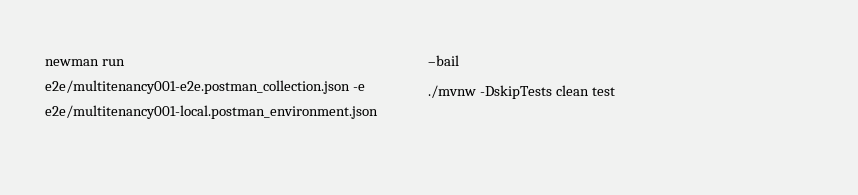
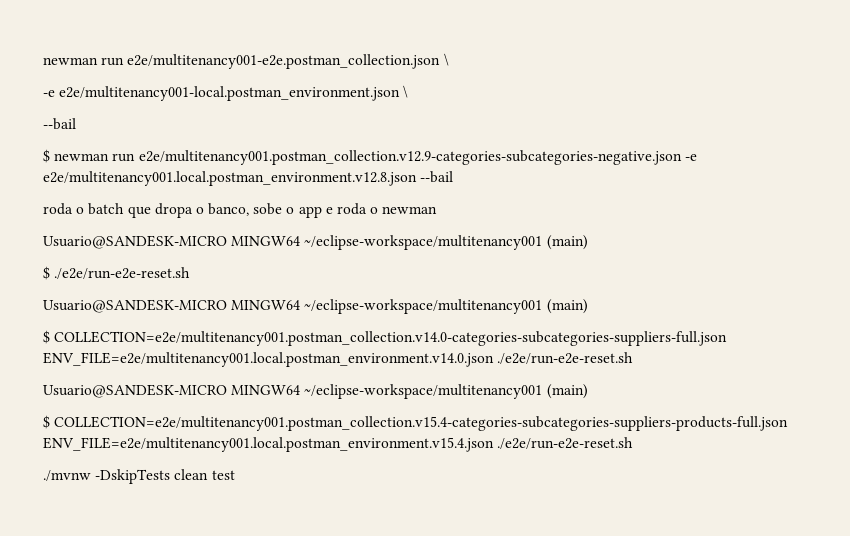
(350, 87) none -> [443,53,449,66] \ //
[428,55,459,66] –bail -> [403,85,409,98] [43,118,76,130] [43,149,697,165] [43,171,454,186] [43,203,438,218] [43,235,588,250] [43,266,191,280] [43,299,588,314] [43,330,728,346] [43,352,634,367] [43,384,588,399] [43,415,789,431] [43,437,634,452] \ // --bail // $ newman run e2e/multitenancy001.postman_collection.v12.9-categories-subcategories-negative.json -e e2e/multitenancy001.local.postman_environment.v12.8.json --bail // roda o batch que dropa o banco, sobe o app e roda o newman // Usuario@SANDESK-MICRO MINGW64 ~/eclipse-workspace/multitenancy001 (main) // $ ./e2e/run-e2e-reset.sh // Usuario@SANDESK-MICRO MINGW64 ~/eclipse-workspace/multitenancy001 (main) // $ COLLECTION=e2e/multitenancy001.postman_collection.v14.0-categories-subcategories-suppliers-full.json ENV_FILE=e2e/multitenancy001.local.postman_environment.v14.0.json ./e2e/run-e2e-reset.sh // Usuario@SANDESK-MICRO MINGW64 ~/eclipse-workspace/multitenancy001 (main) // $ COLLECTION=e2e/multitenancy001.postman_collection.v15.4-categories-subcategories-suppliers-products-full.json ENV_FILE=e2e/multitenancy001.local.postman_environment.v15.4.json ./e2e/run-e2e-reset.sh

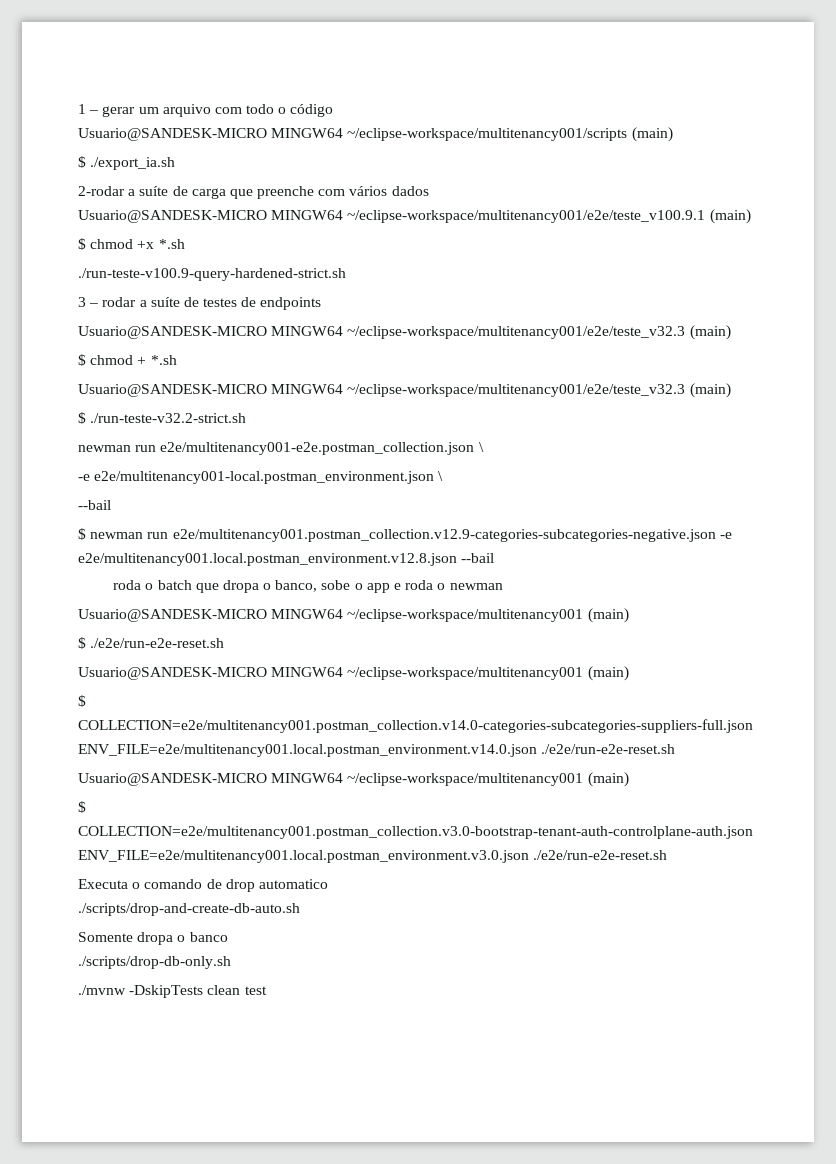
(43, 61) none -> [78,104,334,117] [78,127,673,142] [78,156,176,170] [78,186,429,199] [78,209,751,224] [78,238,185,250] [78,268,346,281] [78,297,322,310] [78,325,731,340] [78,354,177,366] [78,383,731,398] [78,412,247,424] 1 – gerar um arquivo com todo o código // Usuario@SANDESK-MICRO MINGW64 ~/eclipse-workspace/multitenancy001/scripts (main) // $ ./export_ia.sh // 2-rodar a suíte de carga que preenche com vários dados // Usuario@SANDESK-MICRO MINGW64 ~/eclipse-workspace/multitenancy001/e2e/teste_v100.9.1 (main) // $ chmod +x *.sh // ./run-teste-v100.9-query-hardened-strict.sh // 3 – rodar a suíte de testes de endpoints // Usuario@SANDESK-MICRO MINGW64 ~/eclipse-workspace/multitenancy001/e2e/teste_v32.3 (main) // $ chmod + *.sh // Usuario@SANDESK-MICRO MINGW64 ~/eclipse-workspace/multitenancy001/e2e/teste_v32.3 (main) // $ ./run-teste-v32.2-strict.sh //
[54,416,789,431] [43,437,634,452] COLLECTION=e2e/multitenancy001.postman_collection.v15.4-categories-subcategories-suppliers-products-full.json ENV_FILE=e2e/multitenancy001.local.postman_environment.v15.4.json ./e2e/run-e2e-reset.sh -> [78,826,753,839] [78,850,668,863] [78,879,328,892] [78,903,300,916] [78,932,228,945] [78,956,231,969] COLLECTION=e2e/multitenancy001.postman_collection.v3.0-bootstrap-tenant-auth-controlplane-auth.json ENV_FILE=e2e/multitenancy001.local.postman_environment.v3.0.json ./e2e/run-e2e-reset.sh // Executa o comando de drop automatico // ./scripts/drop-and-create-db-auto.sh // Somente dropa o banco // ./scripts/drop-db-only.sh

